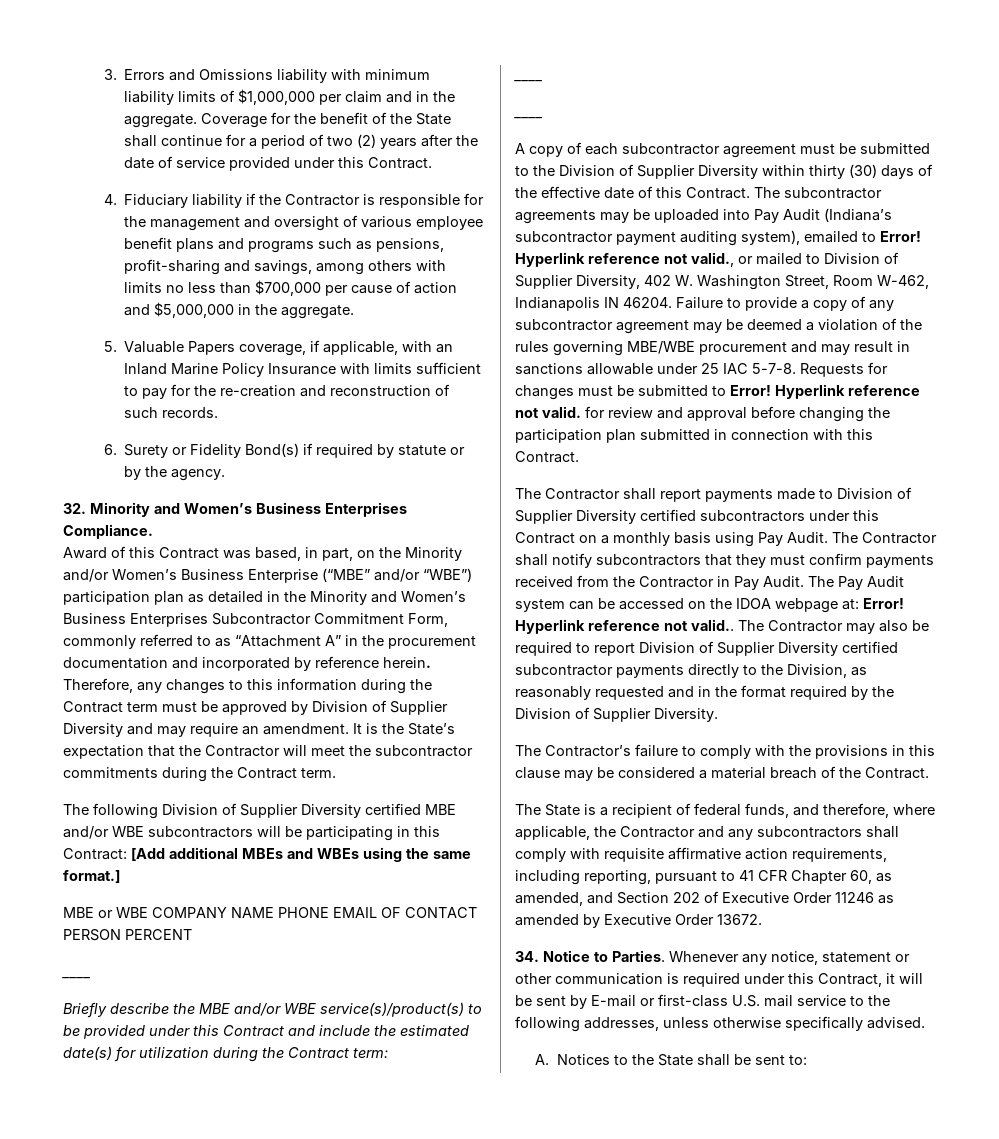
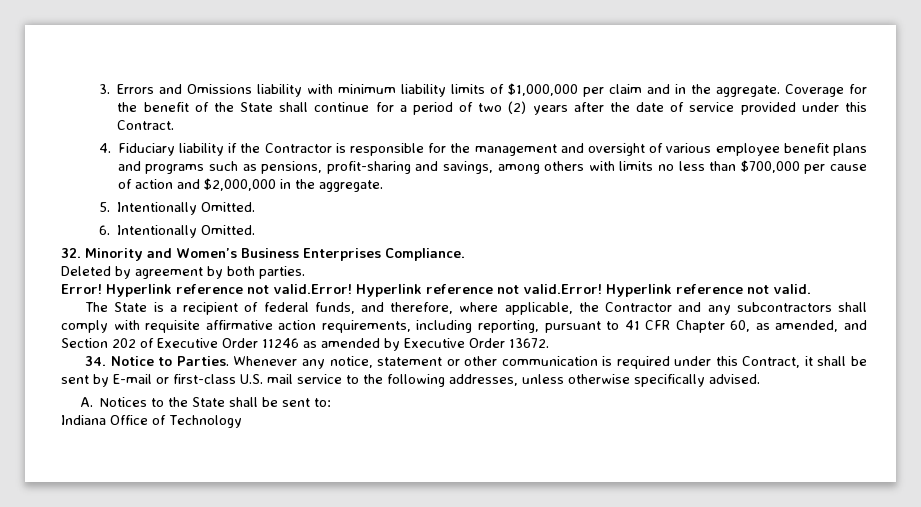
[154,302,235,318] $5,000,000 -> [203,178,276,191] $2,000,000
[124,340,454,356] [124,362,482,377] [124,384,451,399] [124,407,219,418] [103,443,466,458] [124,466,226,481] Valuable Papers coverage, if applicable, with an Inland Marine Policy Insurance with limits sufficient to pay for the re-creation and reconstruction of such records. // 6. Surety or Fidelity Bond(s) if required by statute or by the agency. -> [117,202,256,215] [98,225,256,238] Intentionally Omitted. // 6. Intentionally Omitted.
[63,546,462,561] [63,568,472,583] [63,591,466,605] [63,613,448,627] [63,634,476,649] [63,656,431,671] [63,678,432,694] [63,700,448,715] [63,723,455,737] [63,745,473,759] [63,767,336,782] [63,803,456,819] [63,826,440,841] [63,847,471,862] [63,870,120,883] [63,907,477,918] [63,929,192,941] [62,977,91,979] [63,1002,482,1018] [63,1025,469,1039] [63,1046,388,1062] [514,80,543,82] [514,117,543,119] [515,142,930,158] [515,164,933,179] [515,186,882,199] [515,208,892,224] [515,230,921,246] [515,252,899,267] [515,275,929,290] [515,296,894,311] [515,318,922,334] [515,341,910,356] [515,362,888,377] [515,384,920,400] [515,406,890,422] [515,429,873,443] [515,451,579,463] [515,487,912,502] [515,509,879,524] [515,532,937,547] [515,553,934,568] [515,575,904,590] [515,598,904,613] [515,619,929,634] [515,641,898,656] [515,664,867,678] [515,685,894,700] [515,707,718,722] [515,744,935,759] [515,766,929,781] Award of this Contract was based, in part, on the Minority and/or Women’s Business Enterprise (“MBE” and/or “WBE”) participation plan as detailed in the Minority and Women’s Business Enterprises Subcontractor Commitment Form, commonly referred to as “Attachment A” in the procurement documentation and incorporated by reference herein. Therefore, any changes to this information during the Contract term must be approved by Division of Supplier Diversity and may require an amendment. It is the State’s expectation that the Contractor will meet the subcontractor commitments during the Contract term. // The following Division of Supplier Diversity certified MBE and/or WBE subcontractors will be participating in this Contract: [Add additional MBEs and WBEs using the same format.] // MBE or WBE COMPANY NAME PHONE EMAIL OF CONTACT PERSON PERCENT // ____ // Briefly describe the MBE and/or WBE service(s)/product(s) to be provided under this Contract and include the estimated date(s) for utilization during the Contract term: // ____ // ____ // A copy of each subcontractor agreement must be submitted to the Division of Supplier Diversity within thirty (30) days of the effective date of this Contract. The subcontractor agreements may be uploaded into Pay Audit (Indiana’s subcontractor payment auditing system), emailed to Error! Hyperlink reference not valid., or mailed to Division of Supplier Diversity, 402 W. Washington Street, Room W-462, Indianapolis IN 46204. Failure to provide a copy of any subcontractor agreement may be deemed a violation of the rules governing MBE/WBE procurement and may result in sanctions allowable under 25 IAC 5-7-8. Requests for changes must be submitted to Error! Hyperlink reference not valid. for review and approval before changing the participation plan submitted in connection with this Contract. // The Contractor shall report payments made to Division of Supplier Diversity certified subcontractors under this Contract on a monthly basis using Pay Audit. The Contractor shall notify subcontractors that they must confirm payments received from the Contractor in Pay Audit. The Pay Audit system can be accessed on the IDOA webpage at: Error! Hyperlink reference not valid.. The Contractor may also be required to report Division of Supplier Diversity certified subcontractor payments directly to the Division, as reasonably requested and in the format required by the Division of Supplier Diversity. // The Contractor’s failure to comply with the provisions in this clause may be considered a material breach of the Contract. -> [61,266,305,279] [61,284,811,297] Deleted by agreement by both parties. // Error! Hyperlink reference not valid.Error! Hyperlink reference not valid.Error! Hyperlink reference not valid.
[899,973,923,984] will -> [817,356,847,366] shall
(807, 1060) none -> [61,415,242,428] // Indiana Office of Technology

